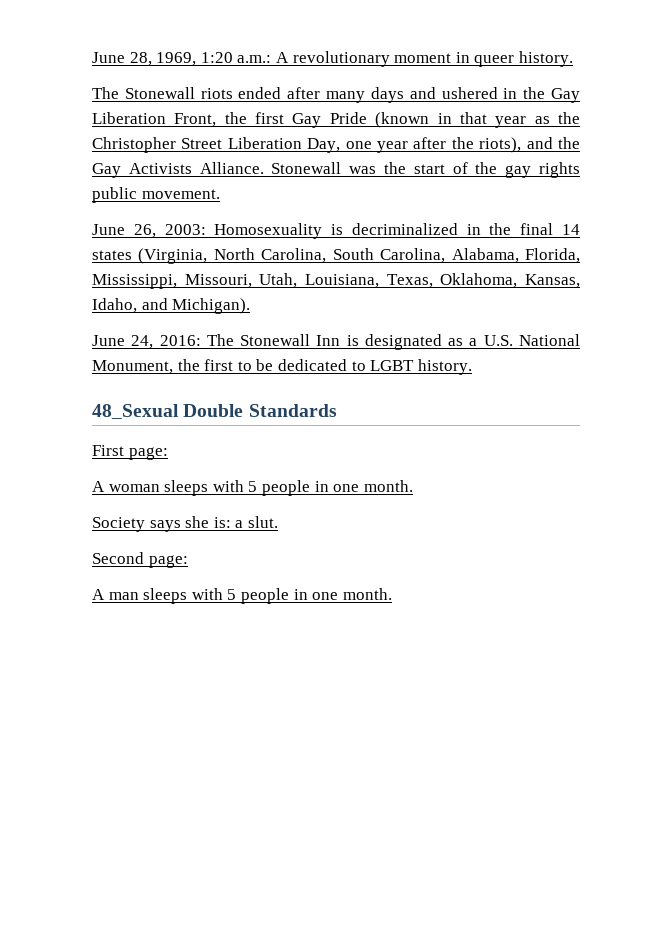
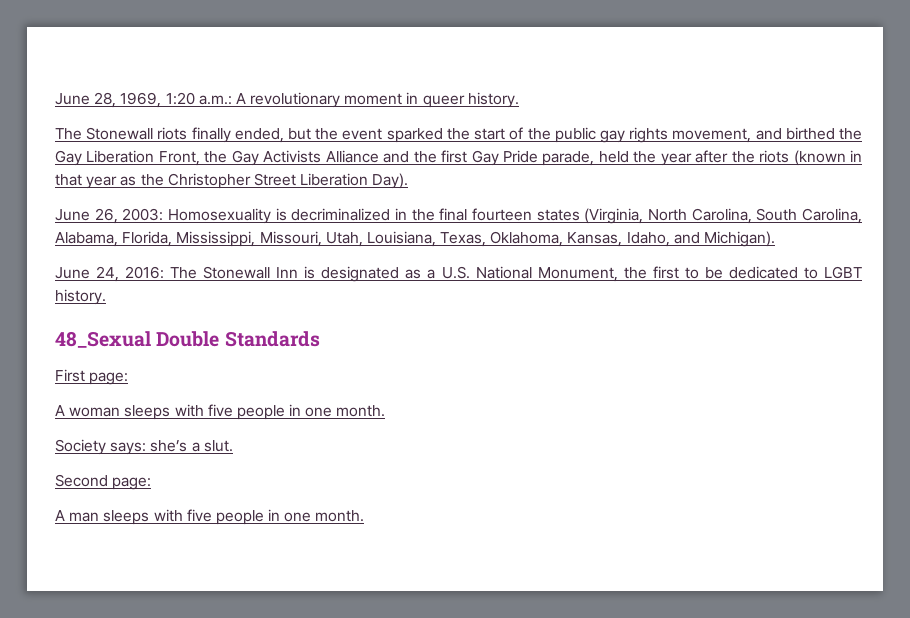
[238,87,518,103] ended after many days and ushered in -> [191,127,835,143] finally ended, but the event sparked the start of the public gay rights movement, and birthed
[255,112,367,128] first Gay Pride -> [231,150,790,166] Gay Activists Alliance and the first Gay Pride parade, held the year after the riots
[307,137,580,153] [92,162,580,178] [92,187,220,203] Day, one year after the riots), and the Gay Activists Alliance. Stonewall was the start of the gay rights public movement. -> [372,173,409,189] Day).
[562,224,580,235] 14 -> [472,208,532,221] fourteen
[248,481,258,492] 5 -> [207,404,233,417] five
[149,516,231,532] says she is: -> [110,440,188,455] says: she’s
[227,589,237,600] 5 -> [186,509,212,522] five

